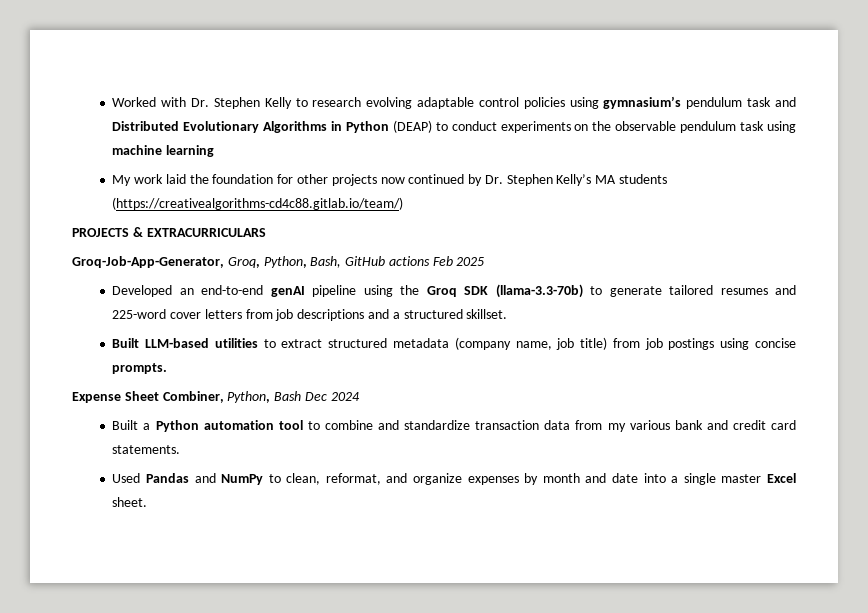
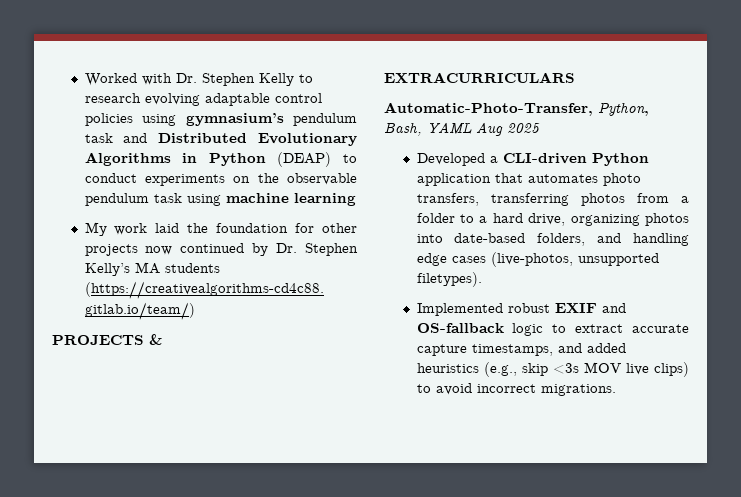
[72,256,485,268] [112,284,796,298] [112,309,508,321] [112,337,796,350] [112,363,168,374] [72,391,360,403] [112,420,796,432] [112,445,181,454] [112,473,796,485] [112,497,148,507] Groq-Job-App-Generator, Groq, Python, Bash, GitHub actions Feb 2025 // Developed an end-to-end genAI pipeline using the Groq SDK (llama-3.3-70b) to generate tailored resumes and 225-word cover letters from job descriptions and a structured skillset. // Built LLM-based utilities to extract structured metadata (company name, job title) from job postings using concise prompts. // Expense Sheet Combiner, Python, Bash Dec 2024 // Built a Python automation tool to combine and standardize transaction data from my various bank and credit card statements. // Used Pandas and NumPy to clean, reformat, and organize expenses by month and date into a single master Excel sheet. -> [384,102,649,116] [384,122,540,136] [416,153,649,166] [416,173,641,186] [416,193,689,206] [416,213,689,226] [416,233,689,246] [416,252,659,267] [416,272,482,287] [416,303,626,316] [416,323,689,336] [416,343,626,356] [416,362,689,377] [416,383,616,396] Automatic-Photo-Transfer, Python, Bash, YAML Aug 2025 // Developed a CLI-driven Python application that automates photo transfers, transferring photos from a folder to a hard drive, organizing photos into date-based folders, and handling edge cases (live-photos, unsupported filetypes). // Implemented robust EXIF and OS-fallback logic to extract accurate capture timestamps, and added heuristics (e.g., skip <3s MOV live clips) to avoid incorrect migrations.

